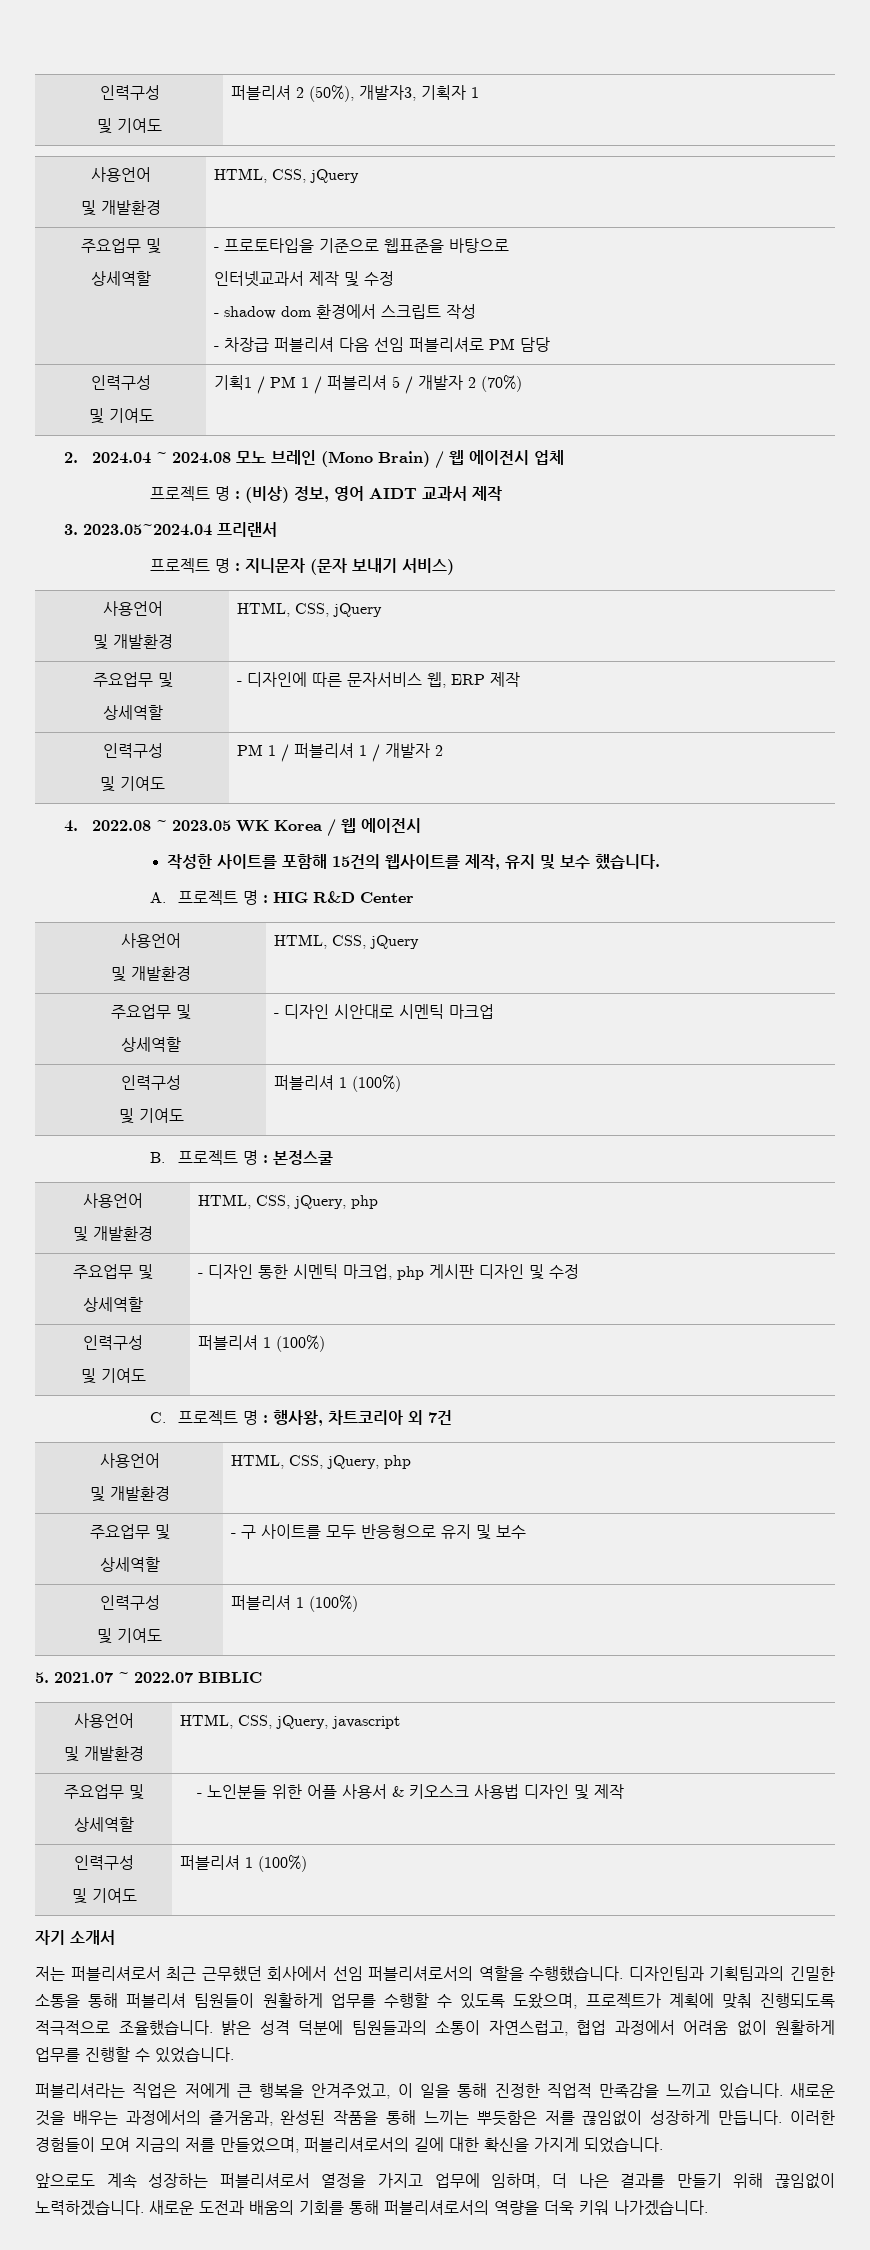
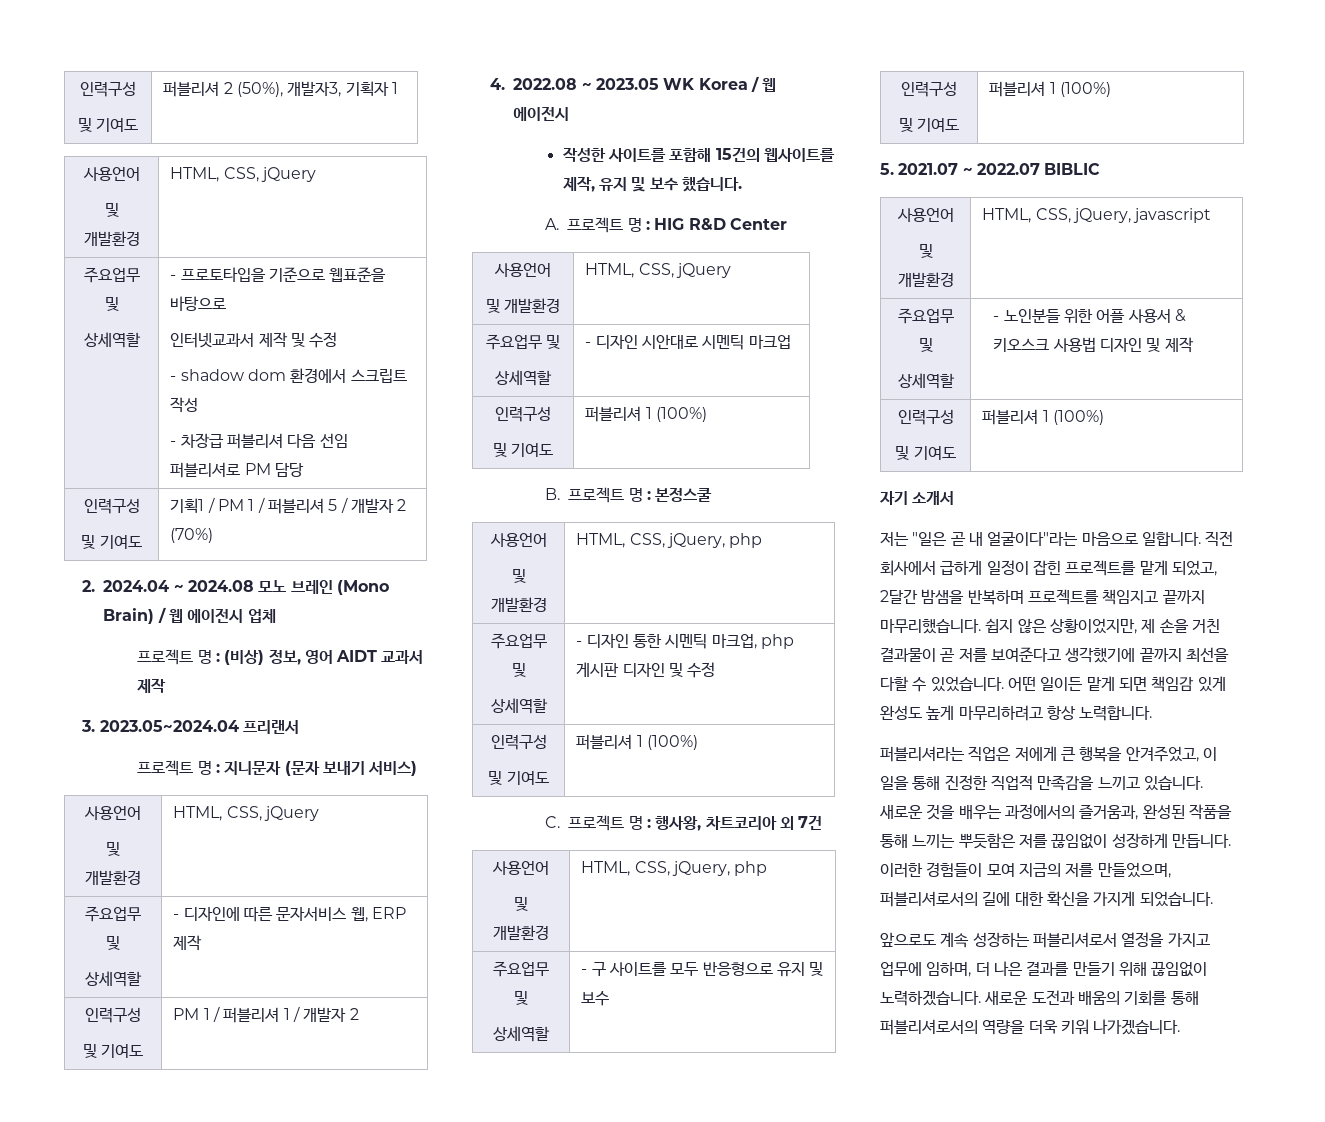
[70,1966,835,1982] [35,1993,835,2009] [35,2020,835,2036] [35,2047,234,2063] 퍼블리셔로서 최근 근무했던 회사에서 선임 퍼블리셔로서의 역할을 수행했습니다. 디자인팀과 기획팀과의 긴밀한 소통을 통해 퍼블리셔 팀원들이 원활하게 업무를 수행할 수 있도록 도왔으며, 프로젝트가 계획에 맞춰 진행되도록 적극적으로 조율했습니다. 밝은 성격 덕분에 팀원들과의 소통이 자연스럽고, 협업 과정에서 어려움 없이 원활하게 업무를 진행할 수 있었습니다. -> [912,531,1234,547] [880,560,1217,576] [880,589,1205,605] [880,618,1220,634] [880,647,1229,663] [880,676,1226,692] [880,705,1153,721] "일은 곧 내 얼굴이다"라는 마음으로 일합니다. 직전 회사에서 급하게 일정이 잡힌 프로젝트를 맡게 되었고, 2달간 밤샘을 반복하며 프로젝트를 책임지고 끝까지 마무리했습니다. 쉽지 않은 상황이었지만, 제 손을 거친 결과물이 곧 저를 보여준다고 생각했기에 끝까지 최선을 다할 수 있었습니다. 어떤 일이든 맡게 되면 책임감 있게 완성도 높게 마무리하려고 항상 노력합니다.

